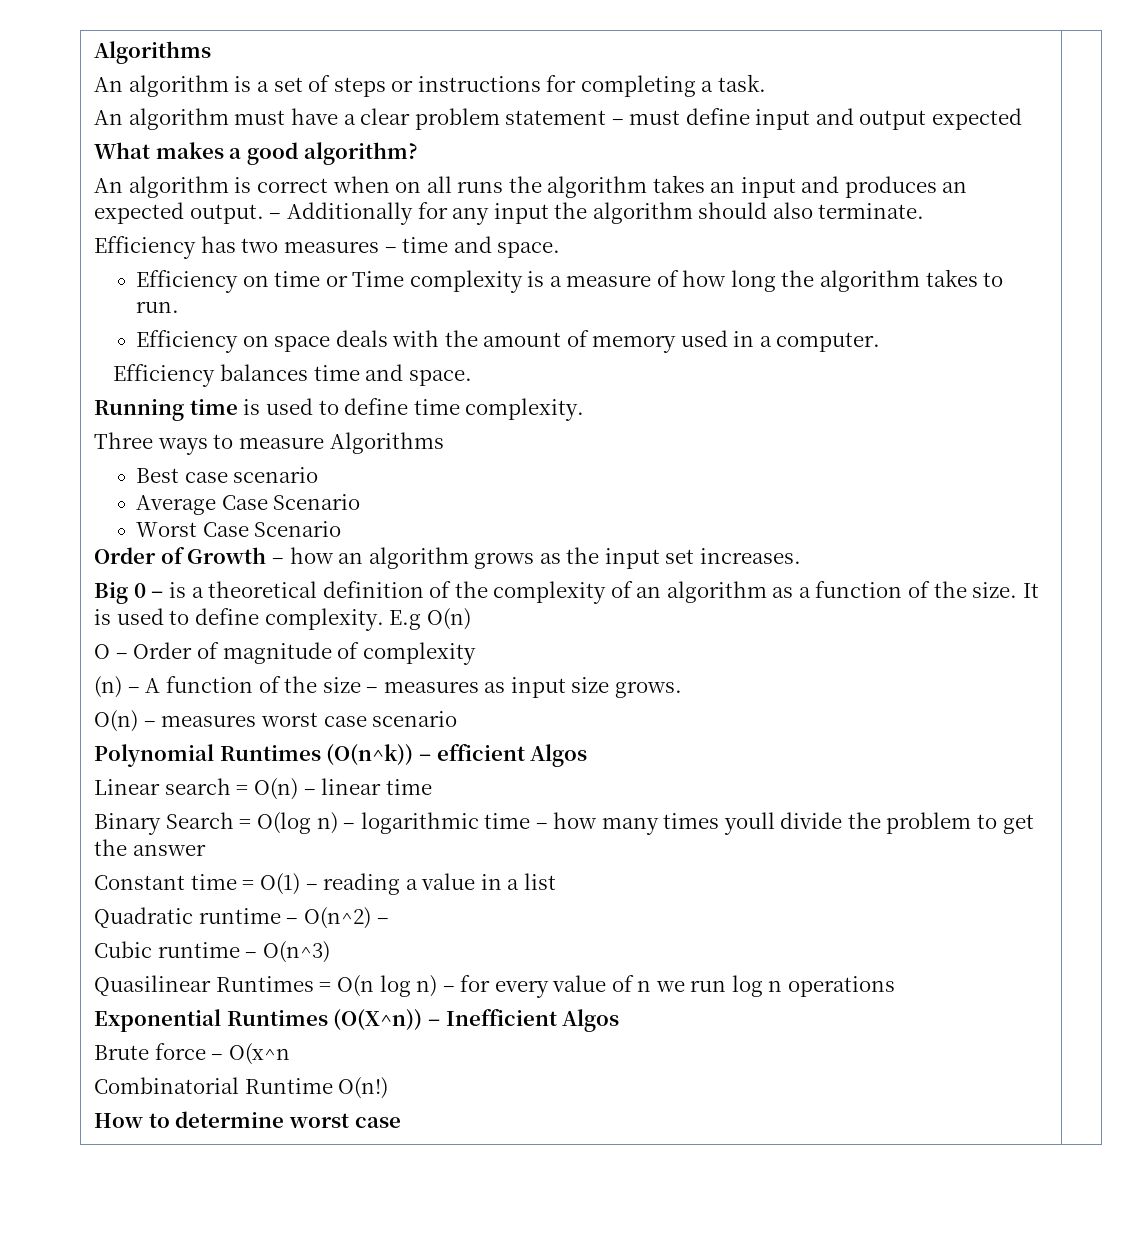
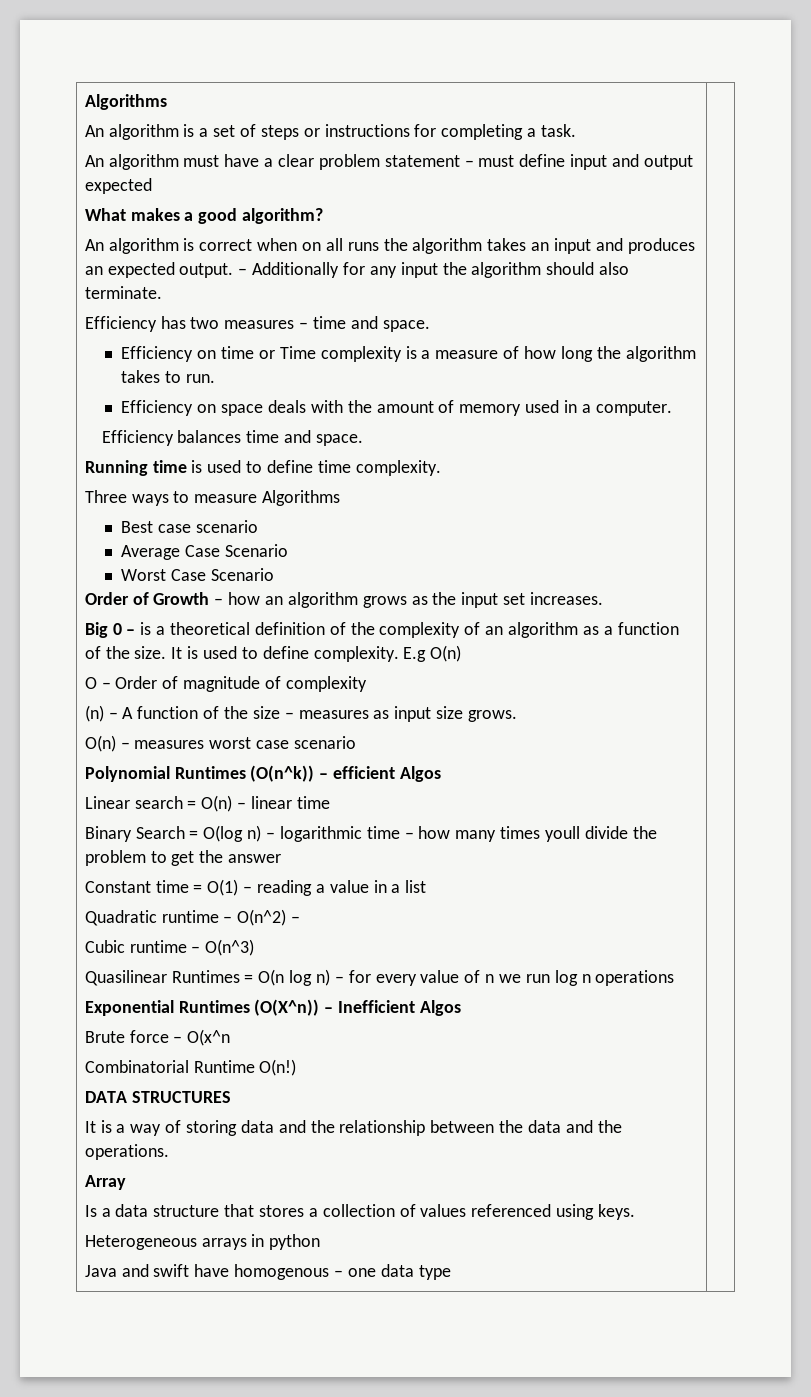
[94,1111,401,1128] How to determine worst case -> [84,1091,231,1103] [84,1120,622,1136] [84,1144,169,1160] [84,1175,126,1190] [84,1204,635,1220] [84,1234,321,1250] [84,1264,451,1280] DATA STRUCTURES // It is a way of storing data and the relationship between the data and the operations. // Array // Is a data structure that stores a collection of values referenced using keys. // Heterogeneous arrays in python // Java and swift have homogenous – one data type

